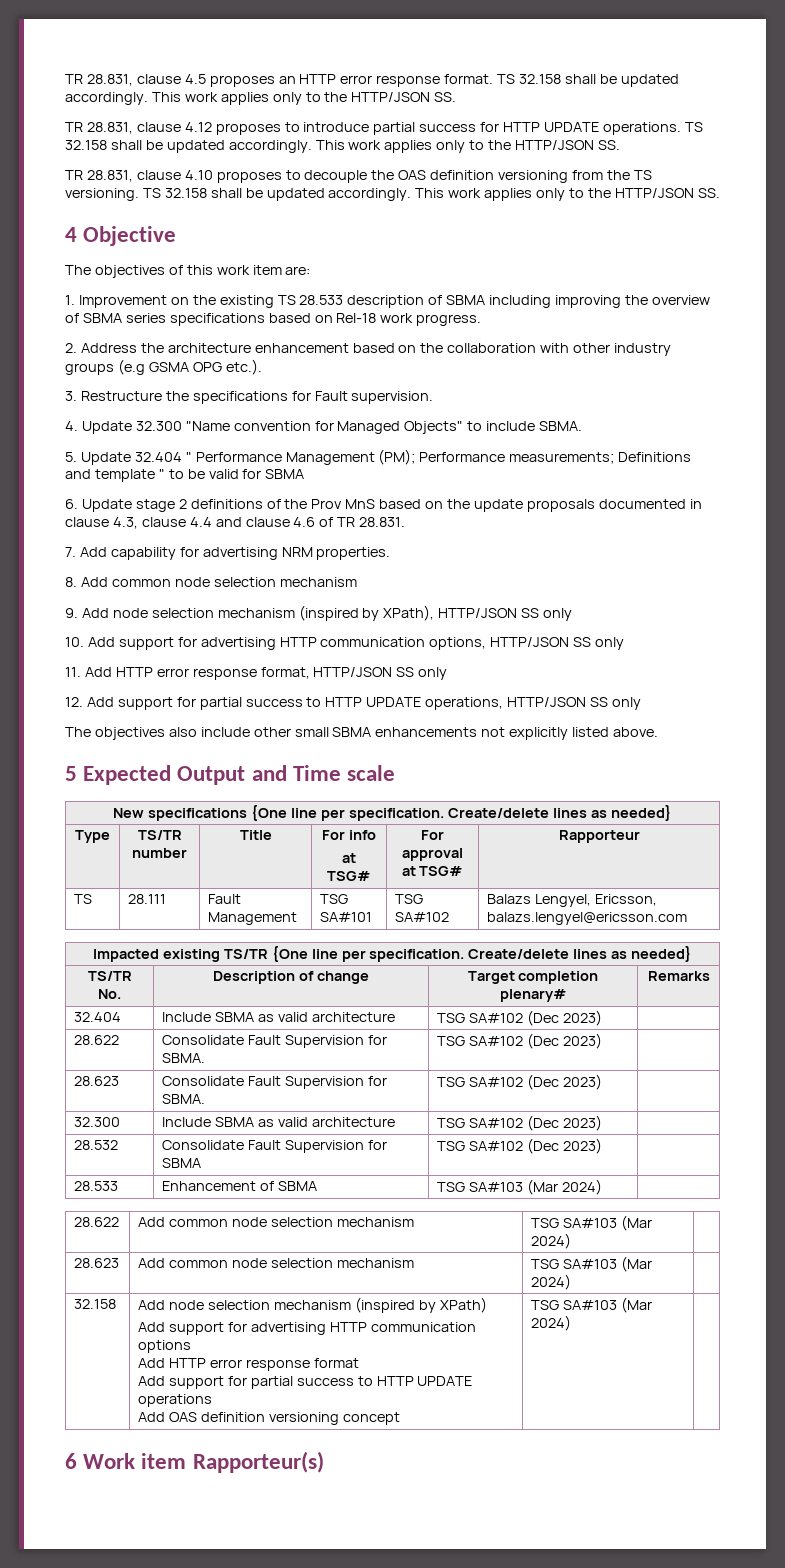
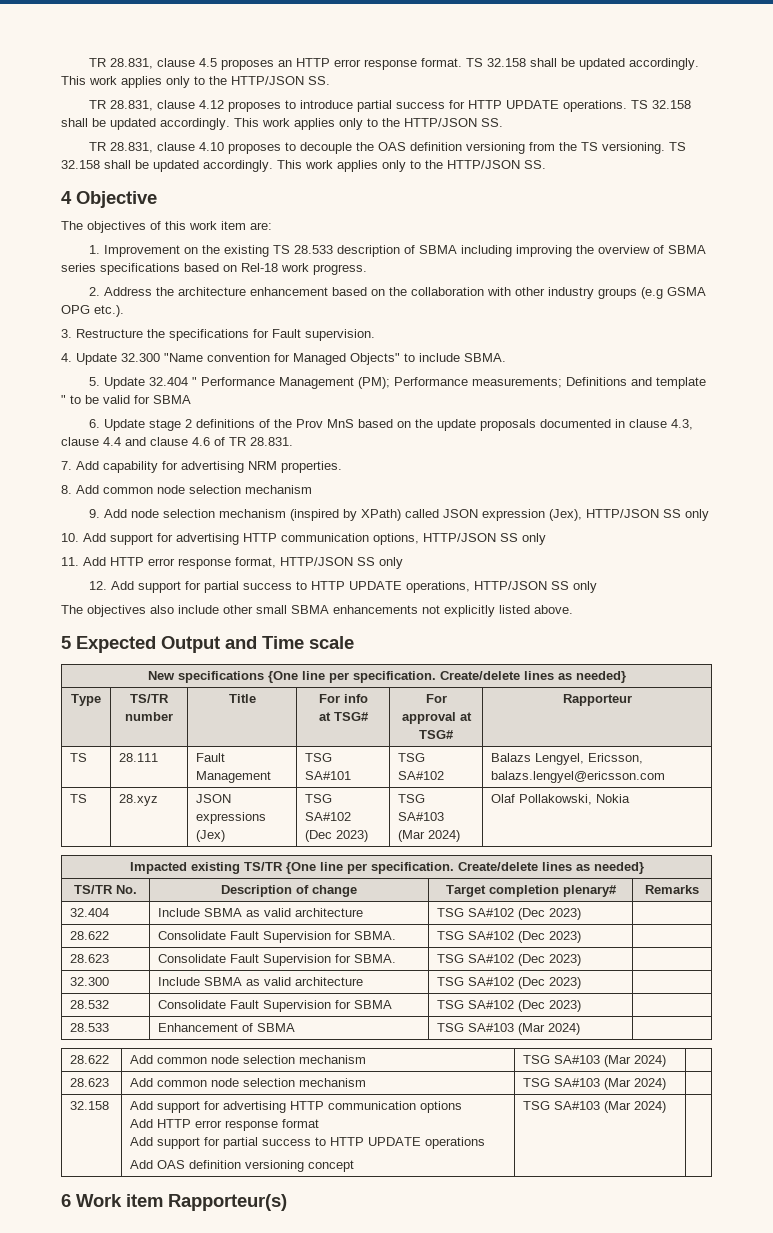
[383,605,435,621] XPath), -> [361,509,583,521] XPath) called JSON expression (Jex),
(688, 918) none -> [70,794,88,803] [119,794,159,806] [196,794,232,803] [196,812,267,824] [196,830,226,842] [305,794,333,803] [305,812,352,821] [305,830,369,842] [398,794,426,803] [398,812,445,821] [398,830,461,842] [491,794,631,805] // TS | 28.xyz | JSON expressions (Jex) | TSG SA#102 (Dec 2023) | TSG SA#103 (Mar 2024) | Olaf Pollakowski, Nokia
[168,1297,487,1313] [138,1322,166,1332] node selection mechanism (inspired by XPath) // Add -> (154, 1105) none

